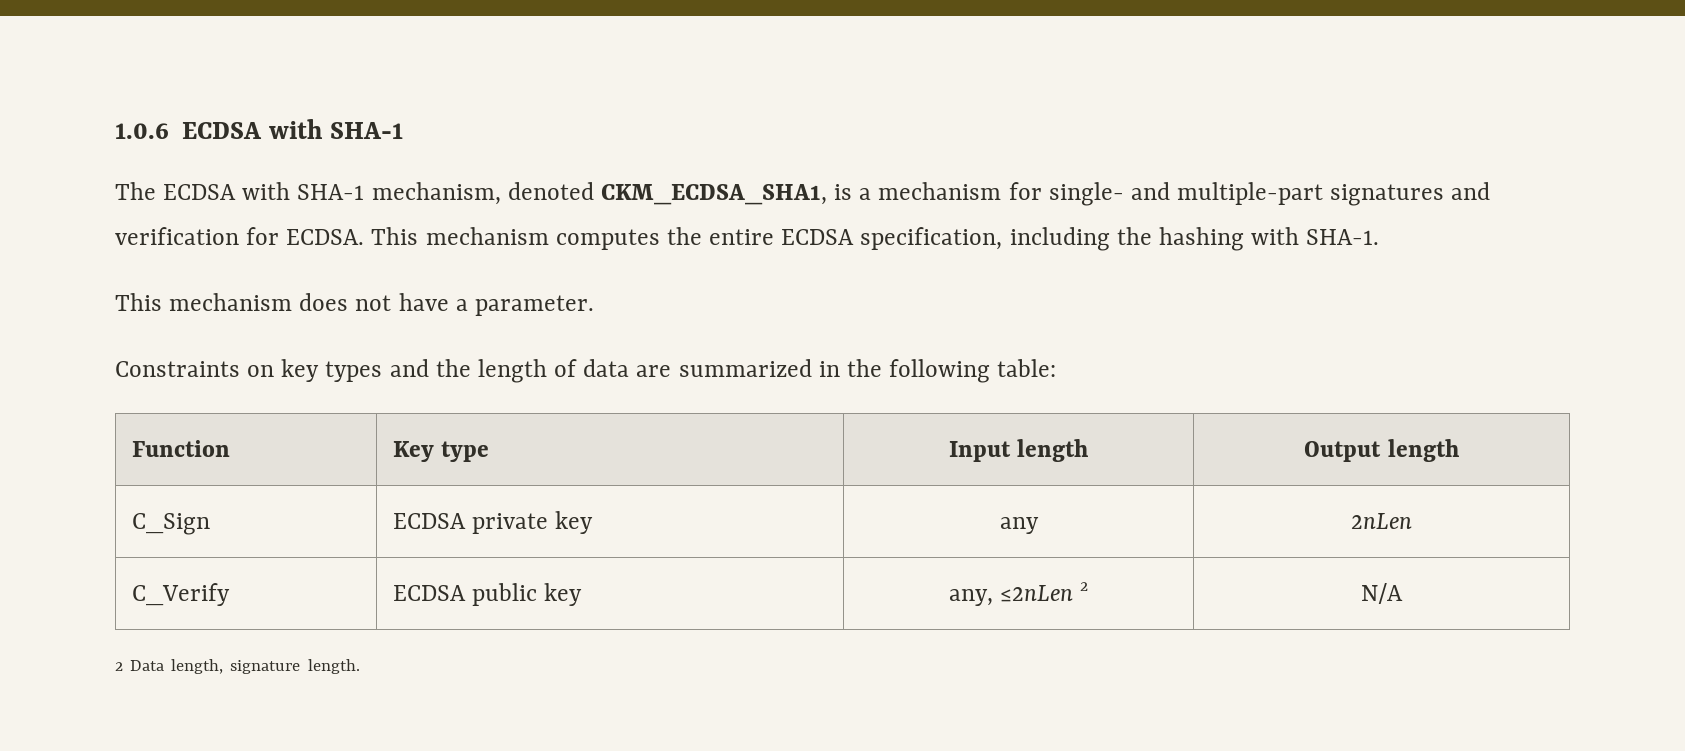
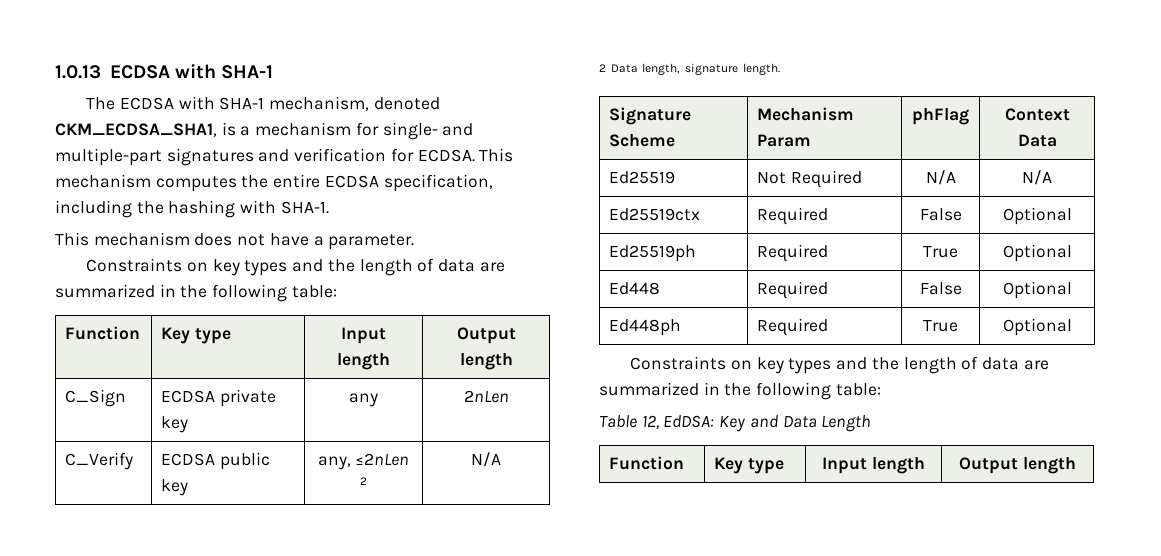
[115,123,169,139] 1.0.6 -> [55,65,101,79] 1.0.13
(360, 666) none -> [609,107,692,125] [609,134,676,147] [757,107,855,121] [757,134,812,147] [912,108,969,125] [1004,108,1070,121] [1017,134,1057,147] [609,171,676,184] [757,170,862,188] [925,170,956,185] [1022,170,1052,185] [609,208,701,221] [757,207,829,225] [919,208,962,221] [1002,207,1072,225] [609,245,697,262] [757,244,829,262] [923,246,958,258] [1002,244,1072,262] [609,282,661,295] [757,281,829,299] [919,282,962,295] [1002,281,1072,299] [609,319,682,336] [757,318,829,336] [923,320,958,332] [1002,318,1072,336] [630,356,1049,374] [599,382,881,400] [599,415,872,432] [609,456,685,470] [714,457,784,474] [822,457,925,474] [959,457,1076,474] // Signature Scheme | Mechanism Param | phFlag | Context Data // Ed25519 | Not Required | N/A | N/A // Ed25519ctx | Required | False | Optional // Ed25519ph | Required | True | Optional // Ed448 | Required | False | Optional // Ed448ph | Required | True | Optional // Constraints on key types and the length of data are summarized in the following table: // Table 12, EdDSA: Key and Data Length // Function | Key type | Input length | Output length

